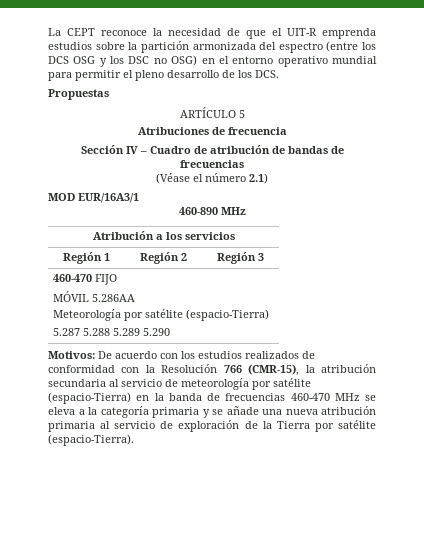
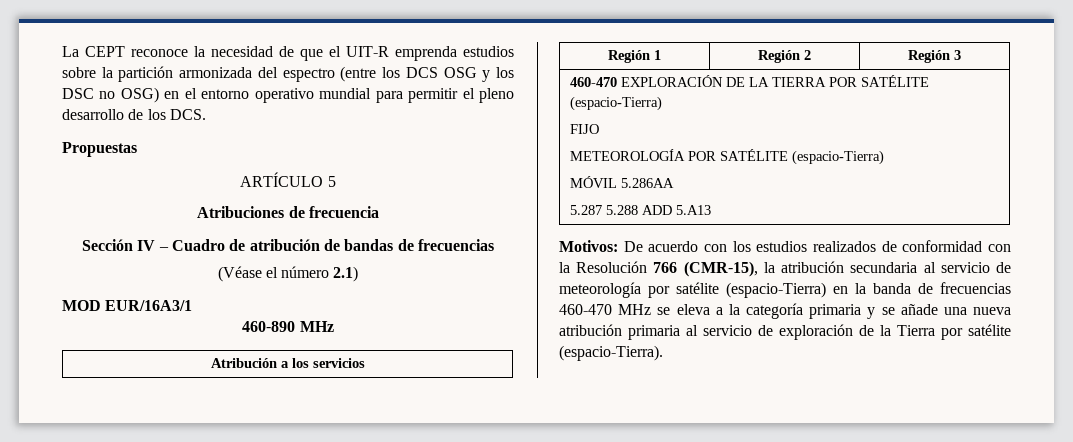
[95,274,118,285] [53,291,136,302] [53,309,270,321] FIJO // MÓVIL 5.286AA // Meteorología por satélite (espacio-Tierra) -> [620,75,929,87] [569,96,662,111] [569,124,599,134] [569,149,884,165] [569,176,674,188] EXPLORACIÓN DE LA TIERRA POR SATÉLITE (espacio-Tierra) // FIJO // METEOROLOGÍA POR SATÉLITE (espacio-Tierra) // MÓVIL 5.286AA
[113,328,171,336] 5.289 5.290 -> [641,205,711,215] ADD 5.A13

